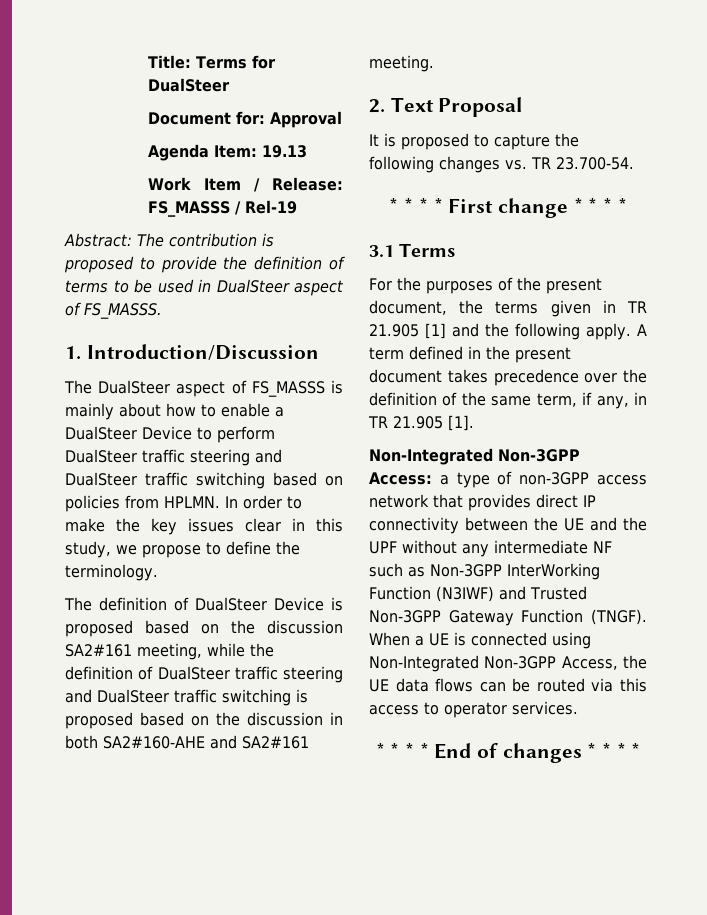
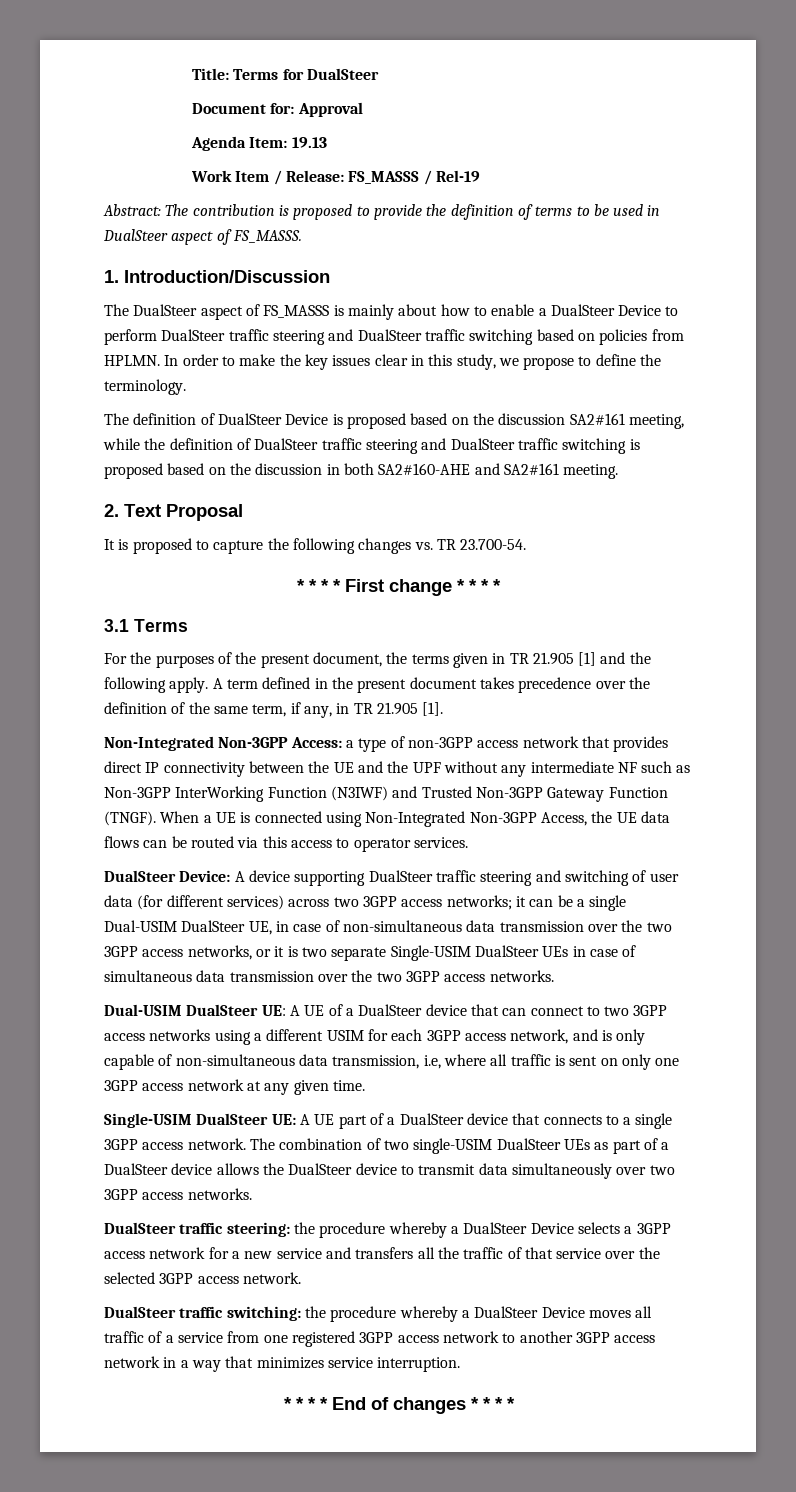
(578, 708) none -> [104,870,679,886] [104,895,627,911] [104,920,672,935] [104,945,637,961] [104,970,554,982] [104,1004,668,1016] [104,1029,646,1045] [104,1054,680,1070] [104,1079,365,1095] [104,1113,673,1129] [104,1138,670,1154] [104,1163,675,1179] [104,1188,252,1200] [104,1222,671,1238] [104,1247,660,1259] [104,1272,301,1284] [104,1306,653,1322] [104,1331,656,1347] [104,1356,461,1372] // DualSteer Device: A device supporting DualSteer traffic steering and switching of user data (for different services) across two 3GPP access networks; it can be a single Dual-USIM DualSteer UE, in case of non-simultaneous data transmission over the two 3GPP access networks, or it is two separate Single-USIM DualSteer UEs in case of simultaneous data transmission over the two 3GPP access networks. // Dual-USIM DualSteer UE: A UE of a DualSteer device that can connect to two 3GPP access networks using a different USIM for each 3GPP access network, and is only capable of non-simultaneous data transmission, i.e, where all traffic is sent on only one 3GPP access network at any given time. // Single-USIM DualSteer UE: A UE part of a DualSteer device that connects to a single 3GPP access network. The combination of two single-USIM DualSteer UEs as part of a DualSteer device allows the DualSteer device to transmit data simultaneously over two 3GPP access networks. // DualSteer traffic steering: the procedure whereby a DualSteer Device selects a 3GPP access network for a new service and transfers all the traffic of that service over the selected 3GPP access network. // DualSteer traffic switching: the procedure whereby a DualSteer Device moves all traffic of a service from one registered 3GPP access network to another 3GPP access network in a way that minimizes service interruption.

